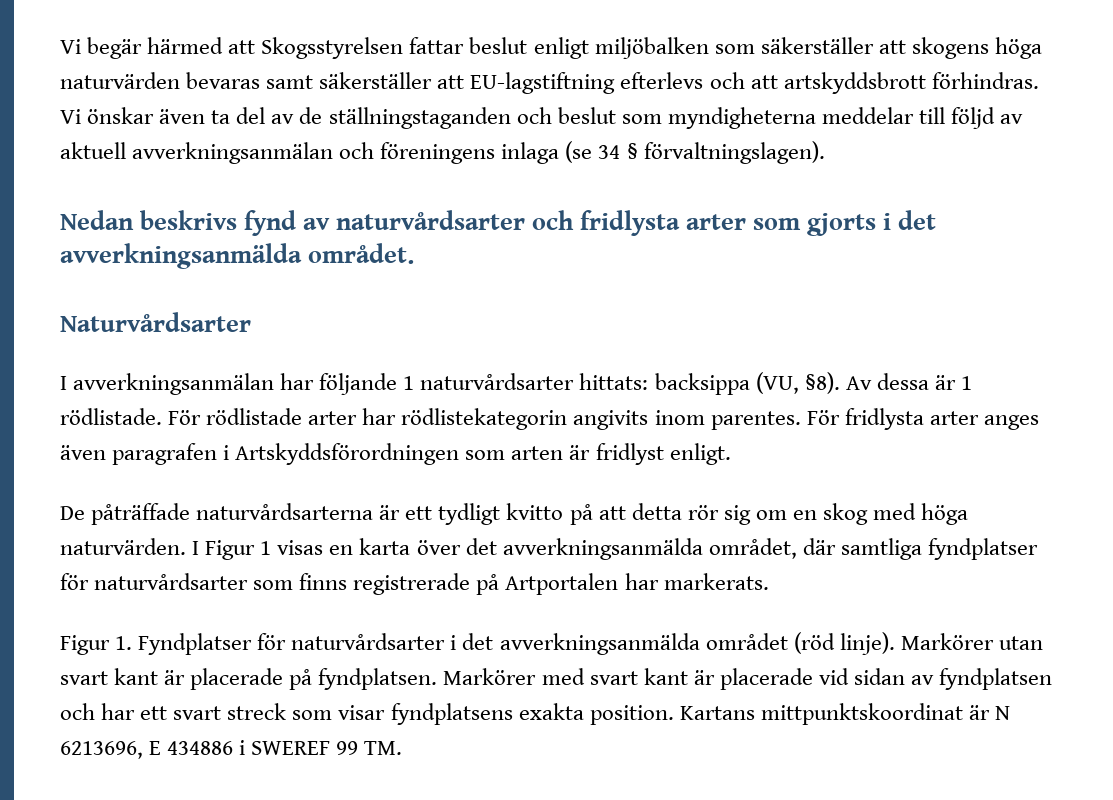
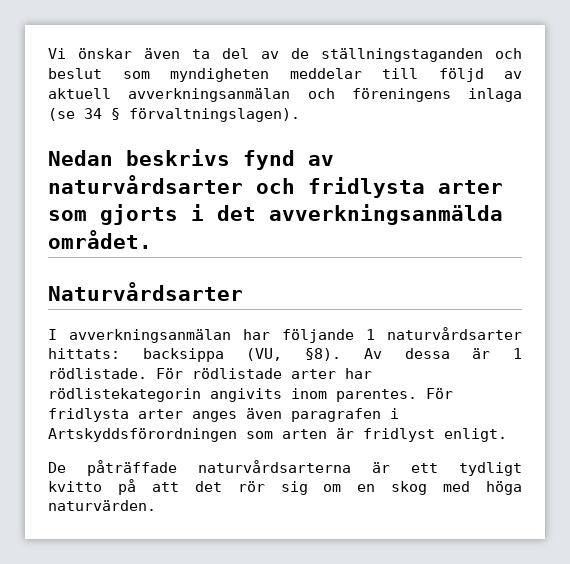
[60,37,1042,59] [60,72,1039,94] [60,109,81,124] Vi begär härmed att Skogsstyrelsen fattar beslut enligt miljöbalken som säkerställer att skogens höga naturvärden bevaras samt säkerställer att EU-lagstiftning efterlevs och att artskyddsbrott förhindras. Vi -> [48,48,66,59] Vi
[667,107,816,129] myndigheterna -> [170,68,269,82] myndigheten
[631,503,682,520] detta -> [194,481,222,492] det
[192,538,1038,560] [60,573,769,595] [60,632,1043,655] [60,668,1053,690] [60,703,1010,725] [60,740,403,759] I Figur 1 visas en karta över det avverkningsanmälda området, där samtliga fyndplatser för naturvårdsarter som finns registrerade på Artportalen har markerats. // Figur 1. Fyndplatser för naturvårdsarter i det avverkningsanmälda området (röd linje). Markörer utan svart kant är placerade på fyndplatsen. Markörer med svart kant är placerade vid sidan av fyndplatsen och har ett svart streck som visar fyndplatsens exakta position. Kartans mittpunktskoordinat är N 6213696, E 434886 i SWEREF 99 TM. -> (156, 505) none

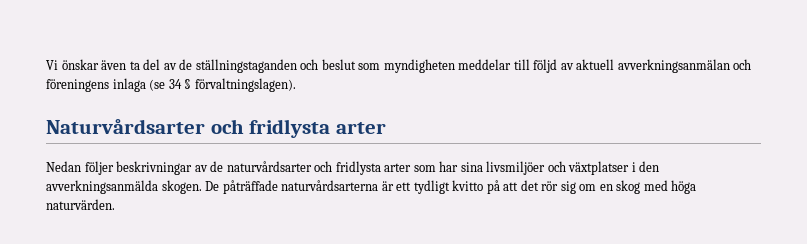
[48,149,334,170] Nedan beskrivs fynd av -> [46,119,386,138] [46,161,224,175] Naturvårdsarter och fridlysta arter // Nedan följer beskrivningar av de
[100,204,503,225] [48,230,152,249] [48,282,243,301] [48,327,522,343] [48,348,522,362] [48,368,372,379] [48,388,453,402] [48,408,399,422] [48,428,507,442] gjorts i det avverkningsanmälda området. // Naturvårdsarter // I avverkningsanmälan har följande 1 naturvårdsarter hittats: backsippa (VU, §8). Av dessa är 1 rödlistade. För rödlistade arter har rödlistekategorin angivits inom parentes. För fridlysta arter anges även paragrafen i Artskyddsförordningen som arten är fridlyst enligt. // -> [439,161,660,175] [46,180,202,194] har sina livsmiljöer och växtplatser i den avverkningsanmälda skogen.

